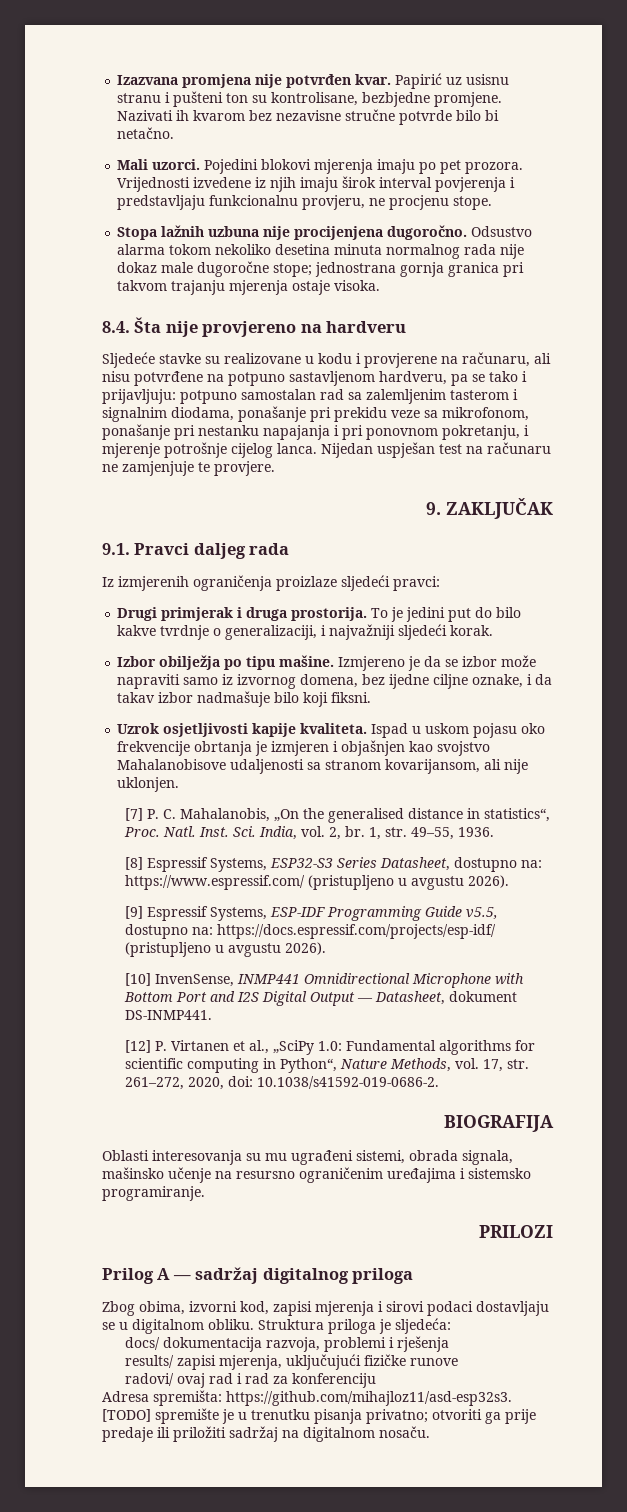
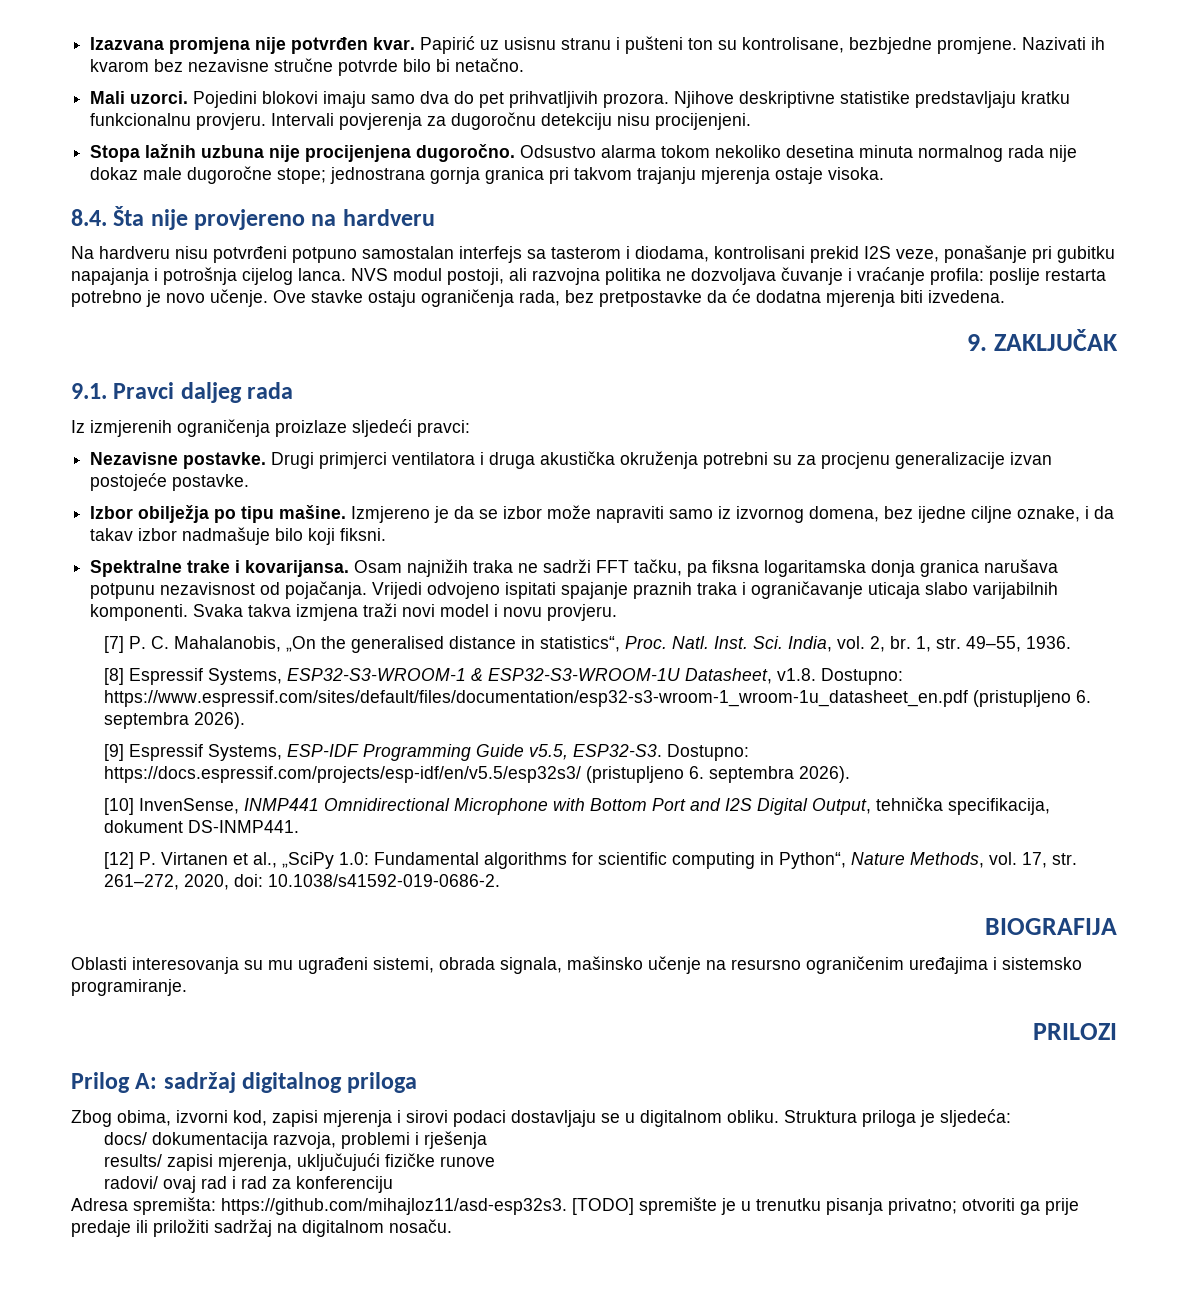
[314,159,524,174] [117,176,516,192] [117,195,493,210] mjerenja imaju po pet prozora. Vrijednosti izvedene iz njih imaju širok interval povjerenja i predstavljaju funkcionalnu provjeru, ne procjenu stope. -> [323,91,1071,108] [90,112,752,130] imaju samo dva do pet prihvatljivih prozora. Njihove deskriptivne statistike predstavljaju kratku funkcionalnu provjeru. Intervali povjerenja za dugoročnu detekciju nisu procijenjeni.
[102,352,551,368] [102,371,527,386] [102,389,518,404] [102,406,529,422] [102,424,529,440] [102,442,551,458] [102,461,275,476] Sljedeće stavke su realizovane u kodu i provjerene na računaru, ali nisu potvrđene na potpuno sastavljenom hardveru, pa se tako i prijavljuju: potpuno samostalan rad sa zalemljenim tasterom i signalnim diodama, ponašanje pri prekidu veze sa mikrofonom, ponašanje pri nestanku napajanja i pri ponovnom pokretanju, i mjerenje potrošnje cijelog lanca. Nijedan uspješan test na računaru ne zamjenjuje te provjere. -> [71,245,1115,263] [71,267,1106,285] [71,289,1005,307] Na hardveru nisu potvrđeni potpuno samostalan interfejs sa tasterom i diodama, kontrolisani prekid I2S veze, ponašanje pri gubitku napajanja i potrošnja cijelog lanca. NVS modul postoji, ali razvojna politika ne dozvoljava čuvanje i vraćanje profila: poslije restarta potrebno je novo učenje. Ove stavke ostaju ograničenja rada, bez pretpostavke da će dodatna mjerenja biti izvedena.
[117,607,522,622] [117,624,494,640] Drugi primjerak i druga prostorija. To je jedini put do bilo kakve tvrdnje o generalizaciji, i najvažniji sljedeći korak. -> [90,451,1053,469] [90,473,250,491] Nezavisne postavke. Drugi primjerci ventilatora i druga akustička okruženja potrebni su za procjenu generalizacije izvan postojeće postavke.
[117,723,546,738] [117,740,491,756] [117,759,529,774] [117,777,180,792] Uzrok osjetljivosti kapije kvaliteta. Ispad u uskom pojasu oko frekvencije obrtanja je izmjeren i objašnjen kao svojstvo Mahalanobisove udaljenosti sa stranom kovarijansom, ali nije uklonjen. -> [90,559,1059,577] [90,581,1059,599] [90,603,618,621] Spektralne trake i kovarijansa. Osam najnižih traka ne sadrži FFT tačku, pa fiksna logaritamska donja granica narušava potpunu nezavisnost od pojačanja. Vrijedi odvojeno ispitati spajanje praznih traka i ograničavanje uticaja slabo varijabilnih komponenti. Svaka takva izmjena traži novi model i novu provjeru.
[269,857,542,872] [124,875,464,890] ESP32-S3 Series Datasheet, dostupno na: https://www.espressif.com/ (pristupljeno u avgustu -> [286,668,903,685] [103,690,1091,707] [103,712,189,729] ESP32-S3-WROOM-1 & ESP32-S3-WROOM-1U Datasheet, v1.8. Dostupno: https://www.espressif.com/sites/default/files/documentation/esp32-s3-wroom-1_wroom-1u_datasheet_en.pdf (pristupljeno 6. septembra
[124,924,496,939] [124,942,281,957] dostupno na: https://docs.espressif.com/projects/esp-idf/ (pristupljeno u avgustu -> [572,744,749,761] [103,766,794,783] ESP32-S3. Dostupno: https://docs.espressif.com/projects/esp-idf/en/v5.5/esp32s3/ (pristupljeno 6. septembra
[309,991,445,1006] Output — Datasheet, -> [811,797,1050,815] Output, tehnička specifikacija,
[157,1268,191,1280] A — -> [135,1073,158,1089] A:

